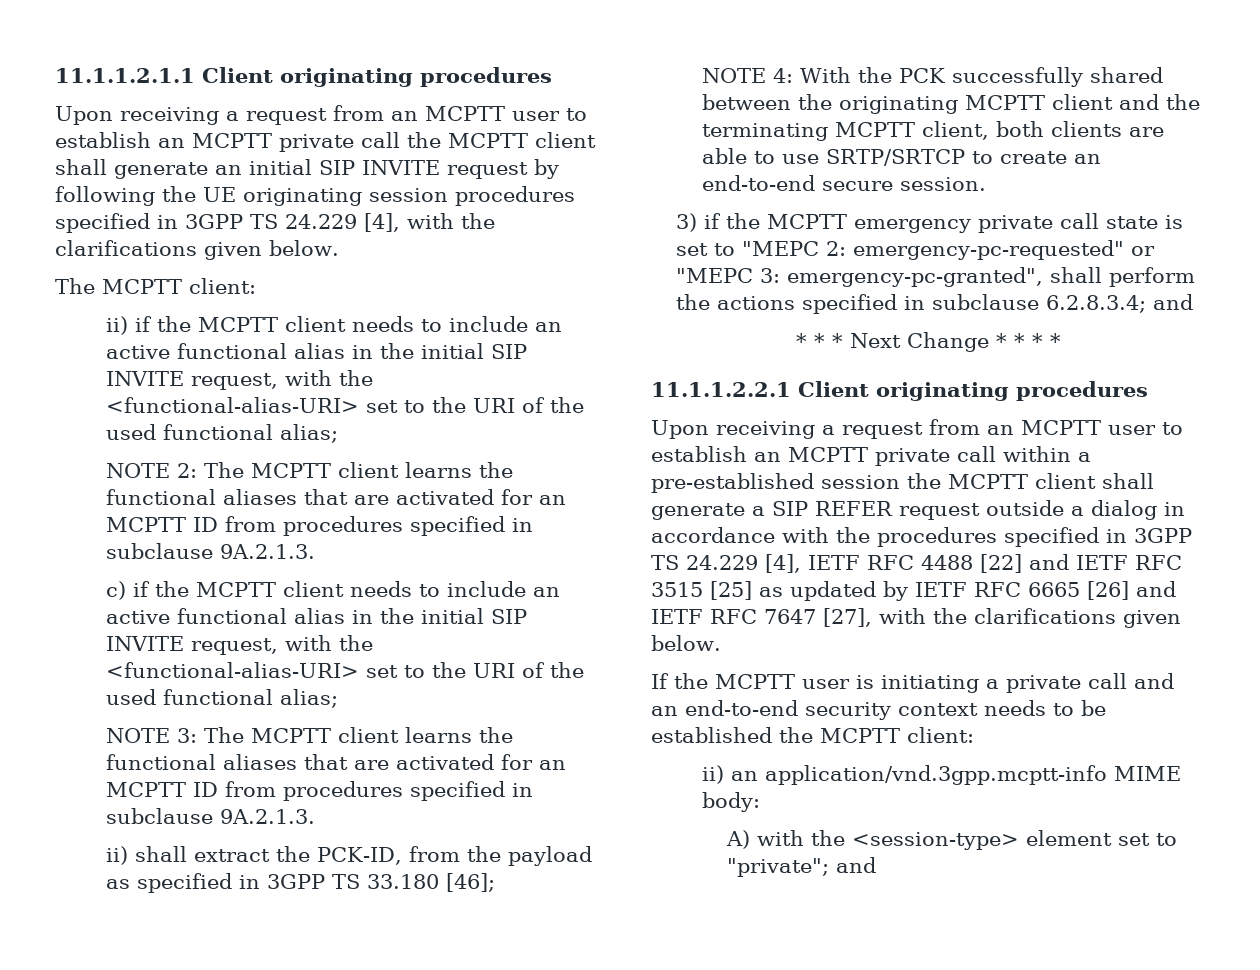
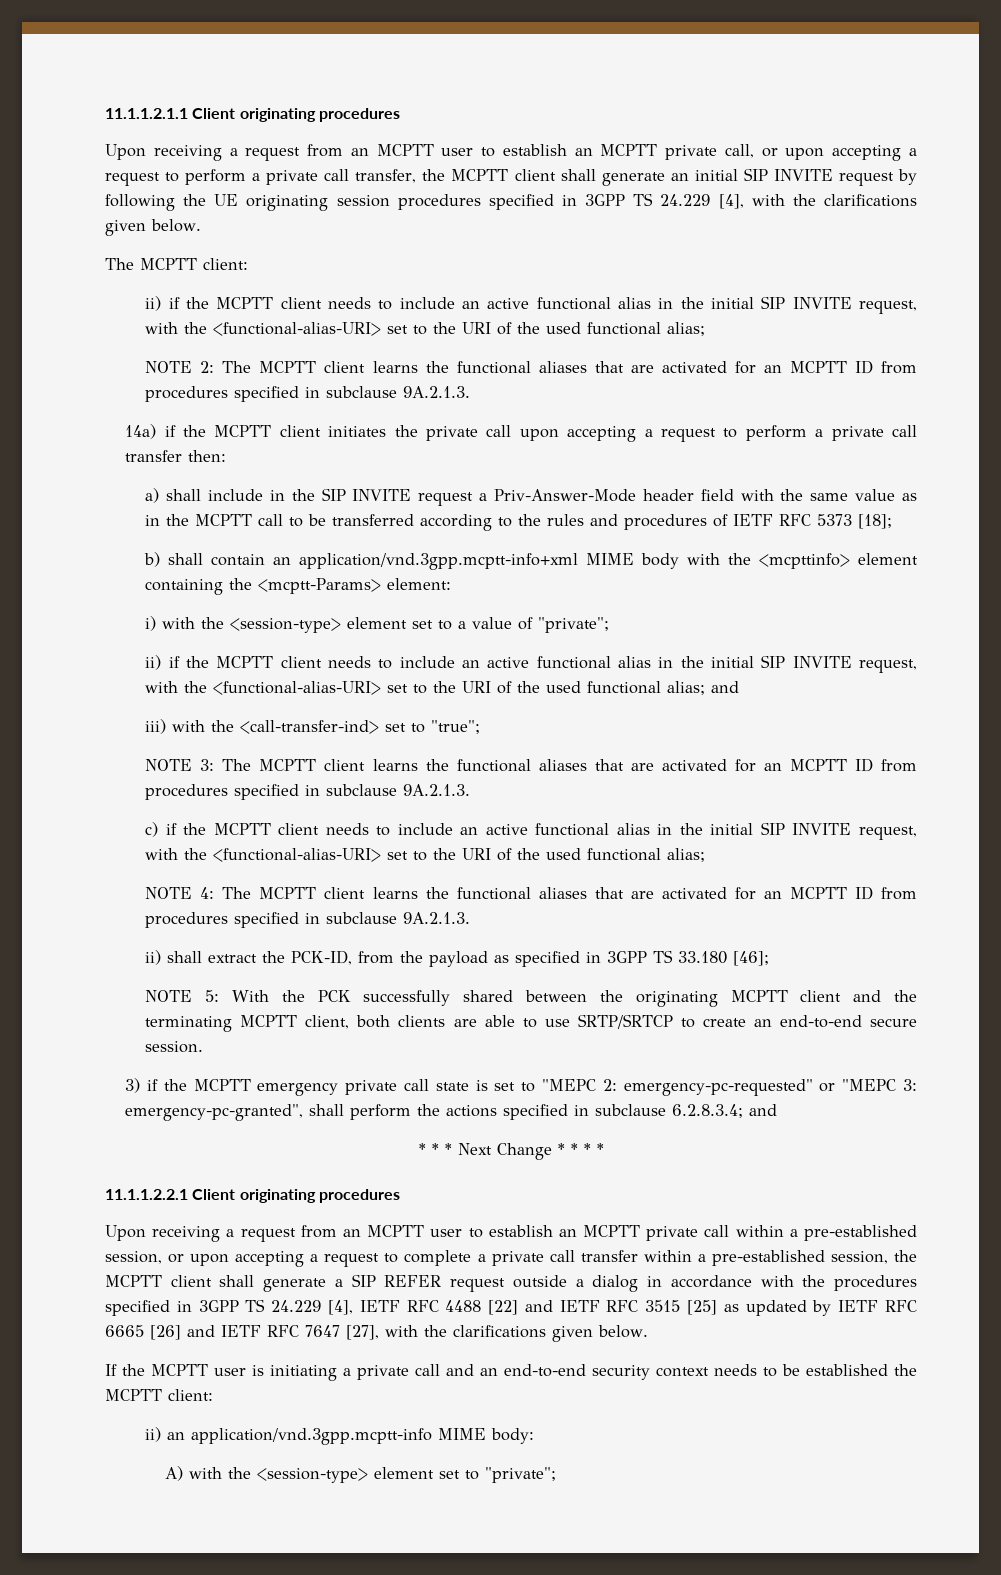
[361,132,400,148] call -> [724,144,917,161] [105,169,417,186] call, or upon accepting a request to perform a private call transfer,
(315, 551) none -> [125,424,918,442] [125,450,227,462] [145,488,917,506] [145,514,893,531] [144,552,919,570] [145,578,452,595] [145,616,610,633] [145,655,917,673] [145,681,740,695] [145,719,481,734] [145,758,917,772] [145,784,471,800] // 14a) if the MCPTT client initiates the private call upon accepting a request to perform a private call transfer then: // a) shall include in the SIP INVITE request a Priv-Answer-Mode header field with the same value as in the MCPTT call to be transferred according to the rules and procedures of IETF RFC 5373 [18]; // b) shall contain an application/vnd.3gpp.mcptt-info+xml MIME body with the <mcpttinfo> element containing the <mcptt-Params> element: // i) with the <session-type> element set to a value of "private"; // ii) if the MCPTT client needs to include an active functional alias in the initial SIP INVITE request, with the <functional-alias-URI> set to the URI of the used functional alias; and // iii) with the <call-transfer-ind> set to "true"; // NOTE 3: The MCPTT client learns the functional aliases that are activated for an MCPTT ID from procedures specified in subclause 9A.2.1.3.
[176,728,197,743] 3: -> [200,887,215,899] 4:
[772,68,793,83] 4: -> [205,990,220,1002] 5:
[821,475,900,489] session -> [105,1250,888,1267] session, or upon accepting a request to complete a private call transfer within a pre-established session,
[835,857,876,873] and -> (557, 1475) none

